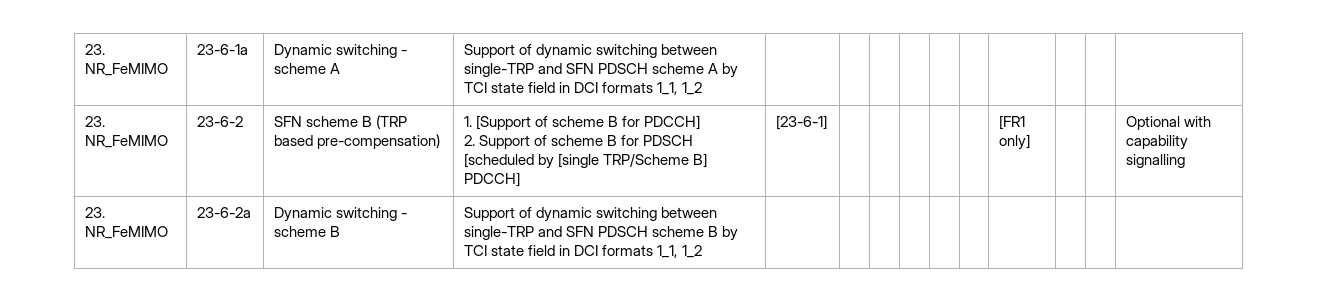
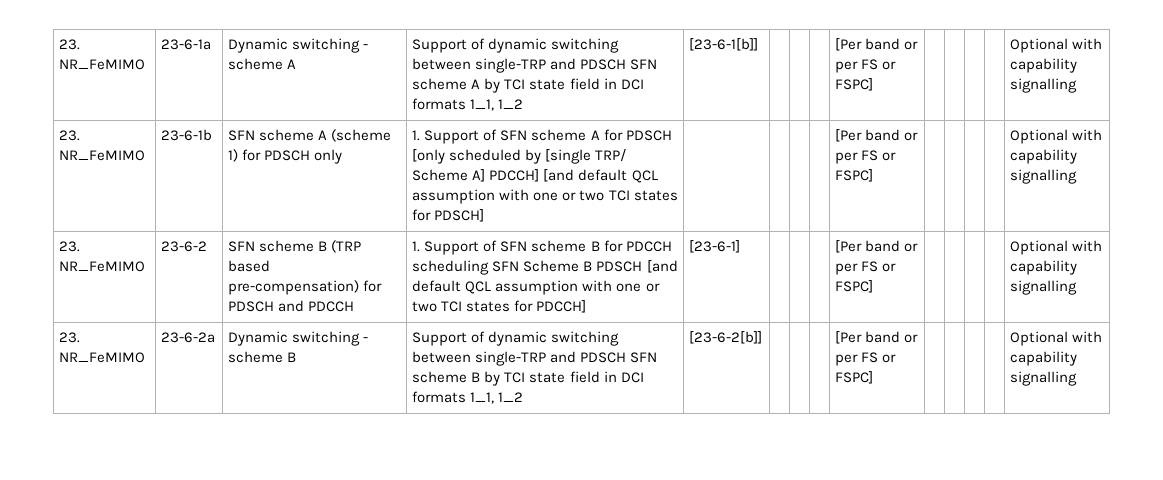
[566,63,649,74] SFN PDSCH -> [580,59,658,70] PDSCH SFN
(702, 88) | | | | | | | | | -> [689,38,759,51] [835,38,919,51] [835,59,897,73] [835,78,874,91] [1010,38,1103,53] [1010,58,1078,73] [1010,78,1078,93] [59,130,81,141] [59,150,146,161] [161,129,213,141] [228,129,392,142] [228,149,343,164] [412,129,672,144] [412,149,627,164] [412,169,658,183] [412,189,678,204] [412,209,485,222] [835,129,919,142] [835,150,897,164] [835,169,874,182] [1010,129,1103,144] [1010,149,1078,164] [1010,169,1078,184] [23-6-1[b]] | | | | [Per band or per FS or FSPC] | | | | | Optional with capability signalling // 23. NR_FeMIMO | 23-6-1b | SFN scheme A (scheme 1) for PDSCH only | 1. Support of SFN scheme A for PDSCH [only scheduled by [single TRP/ Scheme A] PDCCH] [and default QCL assumption with one or two TCI states for PDSCH] | | | | | [Per band or per FS or FSPC] | | | | | Optional with capability signalling
[464,115,701,130] [464,135,694,149] [464,153,708,169] [464,172,521,187] [776,115,828,130] [999,115,1026,130] [999,134,1031,150] | 1. [Support of scheme B for PDCCH] // 2. Support of scheme B for PDSCH [scheduled by [single TRP/Scheme B] PDCCH] | [23-6-1] | | | | | | [FR1 only] -> [363,280,383,292] [228,300,355,312] [412,240,672,255] [412,260,678,275] [412,280,660,295] [412,300,587,313] [689,240,741,253] [835,240,919,253] [835,261,897,275] [835,280,874,293] for PDSCH and PDCCH | 1. Support of SFN scheme B for PDCCH scheduling SFN Scheme B PDSCH [and default QCL assumption with one or two TCI states for PDCCH] | [23-6-1] | | | | [Per band or per FS or FSPC] | |
[566,226,649,237] SFN PDSCH -> [580,352,658,363] PDSCH SFN
(702, 251) | | | | | | | | | -> [689,331,763,344] [835,331,919,344] [835,352,897,366] [835,371,874,384] [1010,331,1103,346] [1010,351,1078,366] [1010,371,1078,386] [23-6-2[b]] | | | | [Per band or per FS or FSPC] | | | | | Optional with capability signalling

